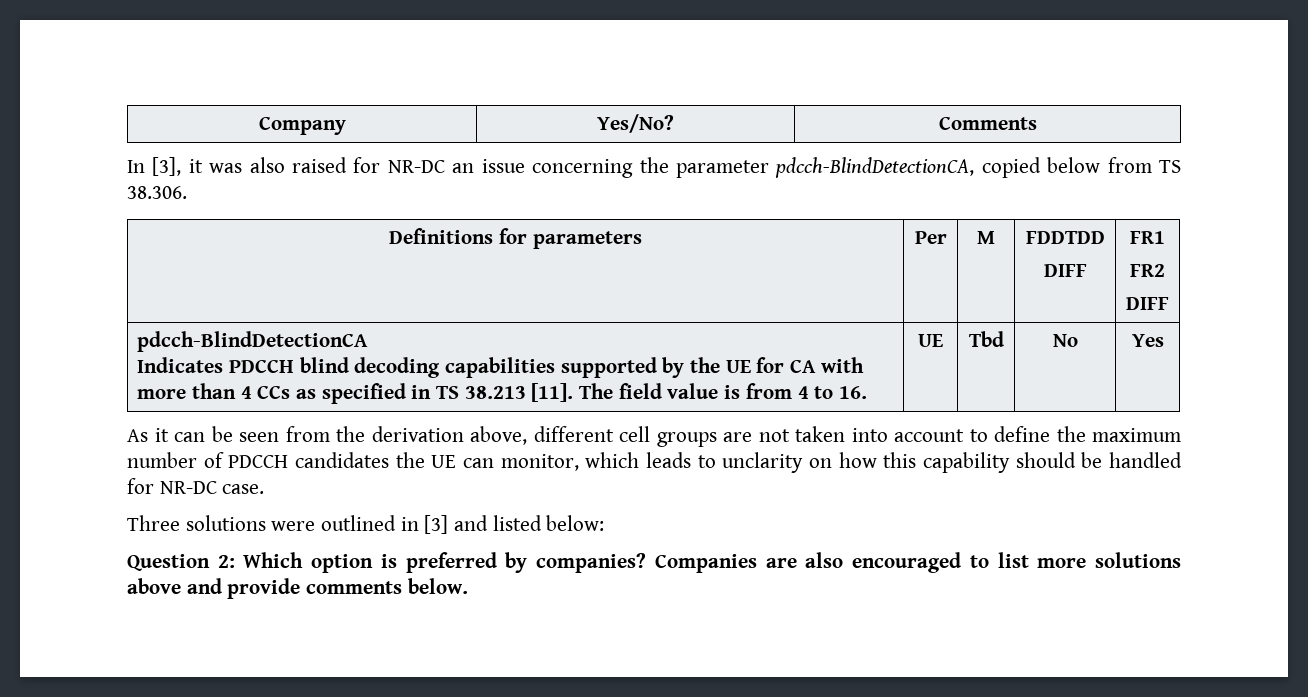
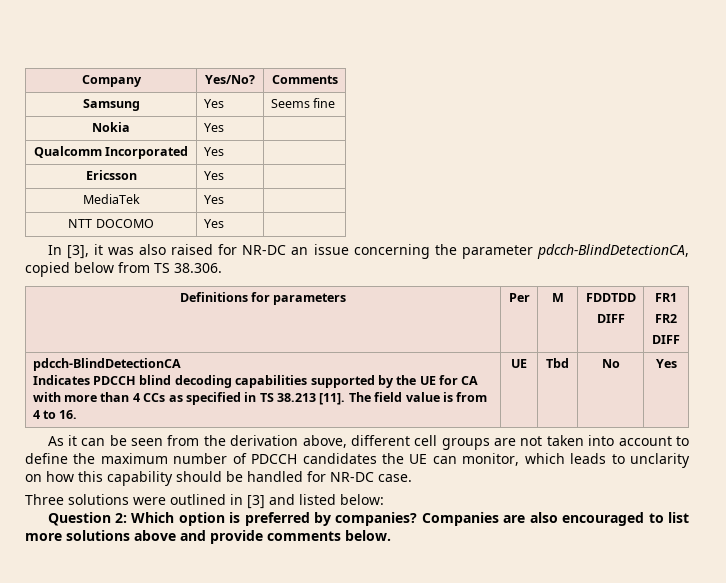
(1037, 123) none -> [82,99,140,111] [203,99,224,108] [270,98,336,108] [92,122,130,132] [203,123,224,132] [33,146,189,159] [203,147,224,156] [85,170,137,180] [203,171,224,180] [82,194,140,204] [203,195,224,204] [68,219,154,228] [203,219,224,228] // Samsung | Yes | Seems fine // Nokia | Yes | // Qualcomm Incorporated | Yes | // Ericsson | Yes | // MediaTek | Yes | // NTT DOCOMO | Yes |

